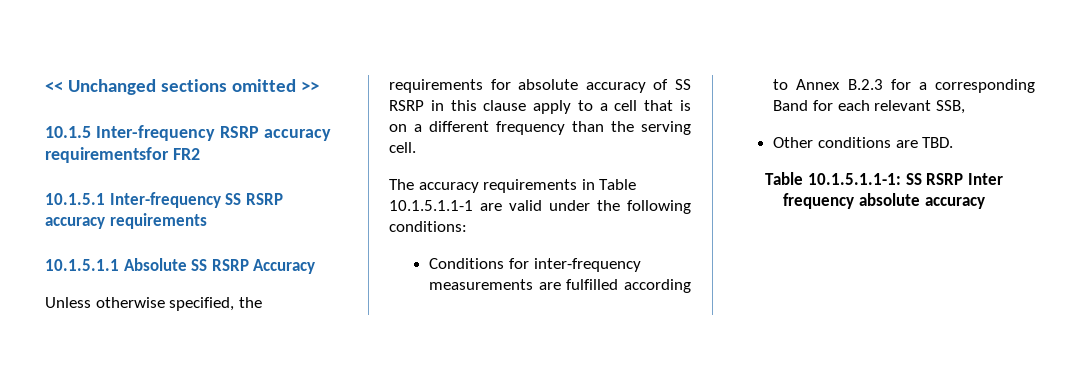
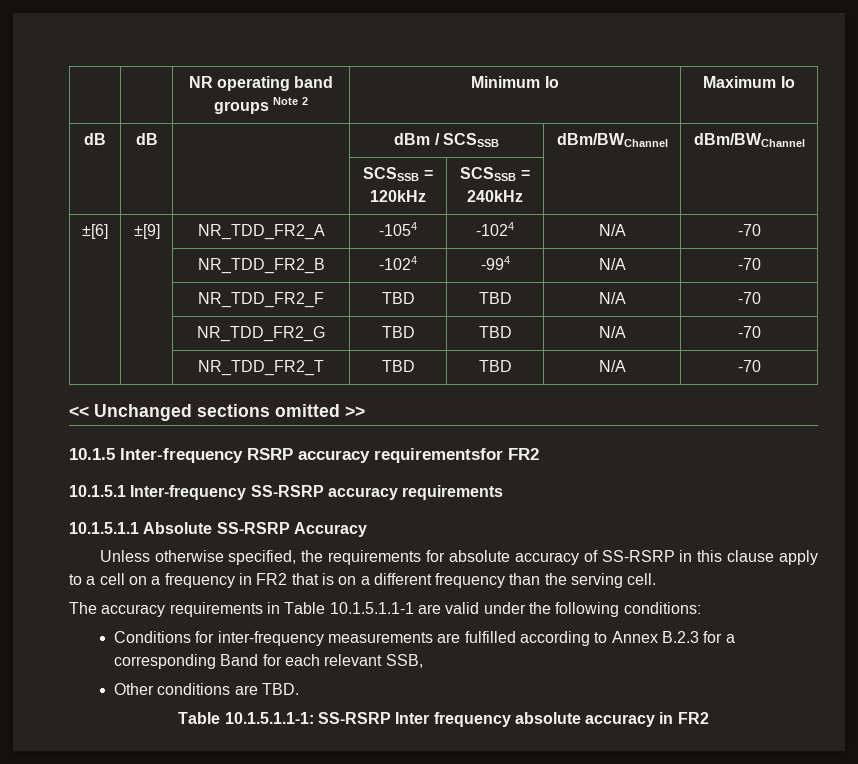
(45, 86) none -> [188,76,334,91] [213,97,309,114] [471,76,559,88] [703,76,795,88] [84,133,106,145] [135,133,158,145] [394,133,499,147] [556,133,668,147] [693,133,805,147] [363,167,433,181] [370,190,426,202] [460,167,530,181] [467,190,523,202] [82,224,108,239] [133,224,160,239] [197,224,325,240] [379,222,417,236] [476,222,514,236] [598,224,626,236] [737,224,761,236] [197,258,325,274] [379,256,417,270] [480,256,510,270] [598,258,626,270] [737,258,761,270] [198,292,324,308] [381,292,415,304] [478,292,512,304] [598,292,626,304] [737,292,761,304] [197,326,325,342] [381,326,415,338] [478,326,512,338] [598,326,626,338] [737,326,761,338] [198,360,324,376] [381,360,415,372] [478,360,512,372] [598,360,626,372] [737,360,761,372] | | NR operating band groups Note 2 | Minimum Io | Maximum Io // dB | dB | | dBm / SCSSSB | dBm/BWChannel | dBm/BWChannel // | | | SCSSSB = 120kHz | SCSSSB = 240kHz | | // ±[6] | ±[9] | NR_TDD_FR2_A | -1054 | -1024 | N/A | -70 // | | NR_TDD_FR2_B | -1024 | -994 | N/A | -70 // | | NR_TDD_FR2_F | TBD | TBD | N/A | -70 // | | NR_TDD_FR2_G | TBD | TBD | N/A | -70 // | | NR_TDD_FR2_T | TBD | TBD | N/A | -70 //
[225,193,283,205] SS RSRP -> [250,485,324,497] SS-RSRP
[191,259,249,271] SS RSRP -> [216,522,290,534] SS-RSRP
[675,79,691,90] [389,100,424,111] SS RSRP -> [601,550,675,562] SS-RSRP
(638, 105) none -> [128,573,288,588] on a frequency in FR2
[905,173,964,185] SS RSRP -> [317,712,391,724] SS-RSRP
(985, 203) none -> [659,712,709,724] in FR2

